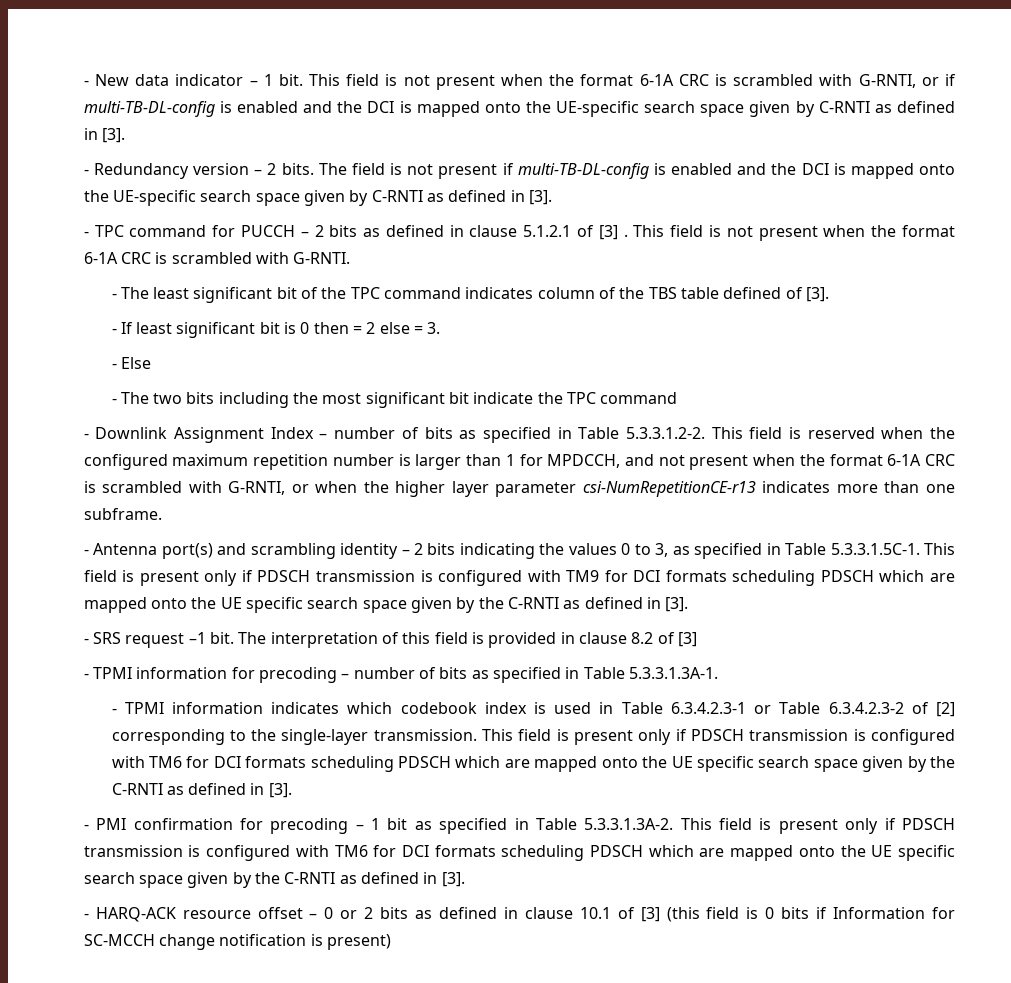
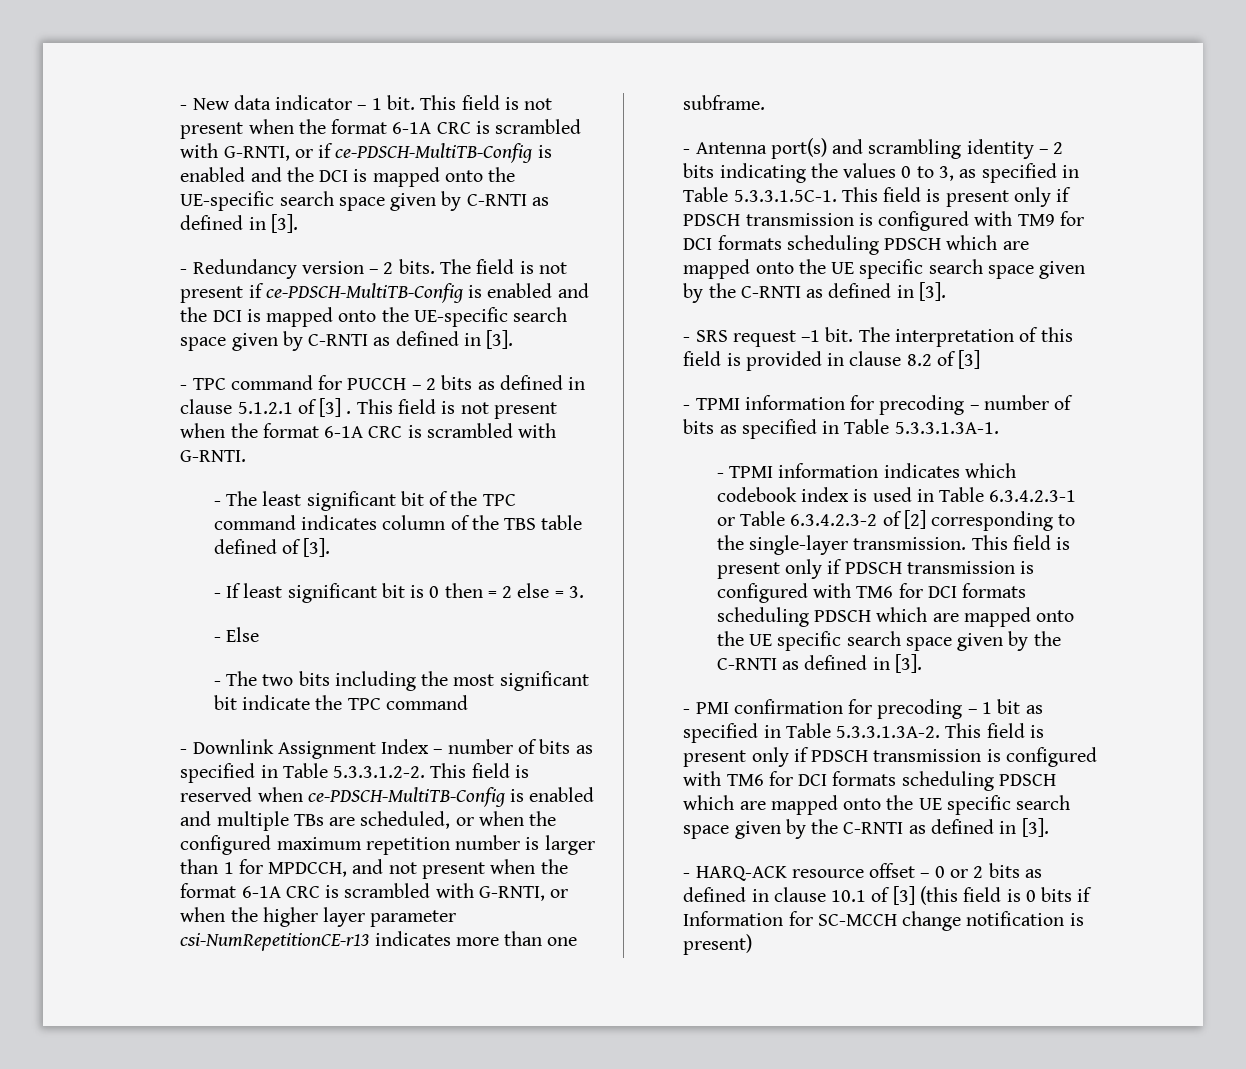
[83,101,215,117] multi-TB-DL-config -> [335,143,533,163] ce-PDSCH-MultiTB-Config
[517,163,649,179] multi-TB-DL-config -> [265,283,463,303] ce-PDSCH-MultiTB-Config
(924, 433) none -> [307,787,595,807] [180,811,524,831] ce-PDSCH-MultiTB-Config is enabled and multiple TBs are scheduled, or when

